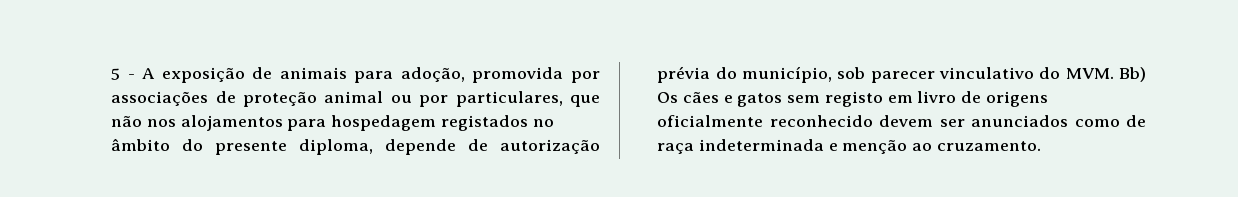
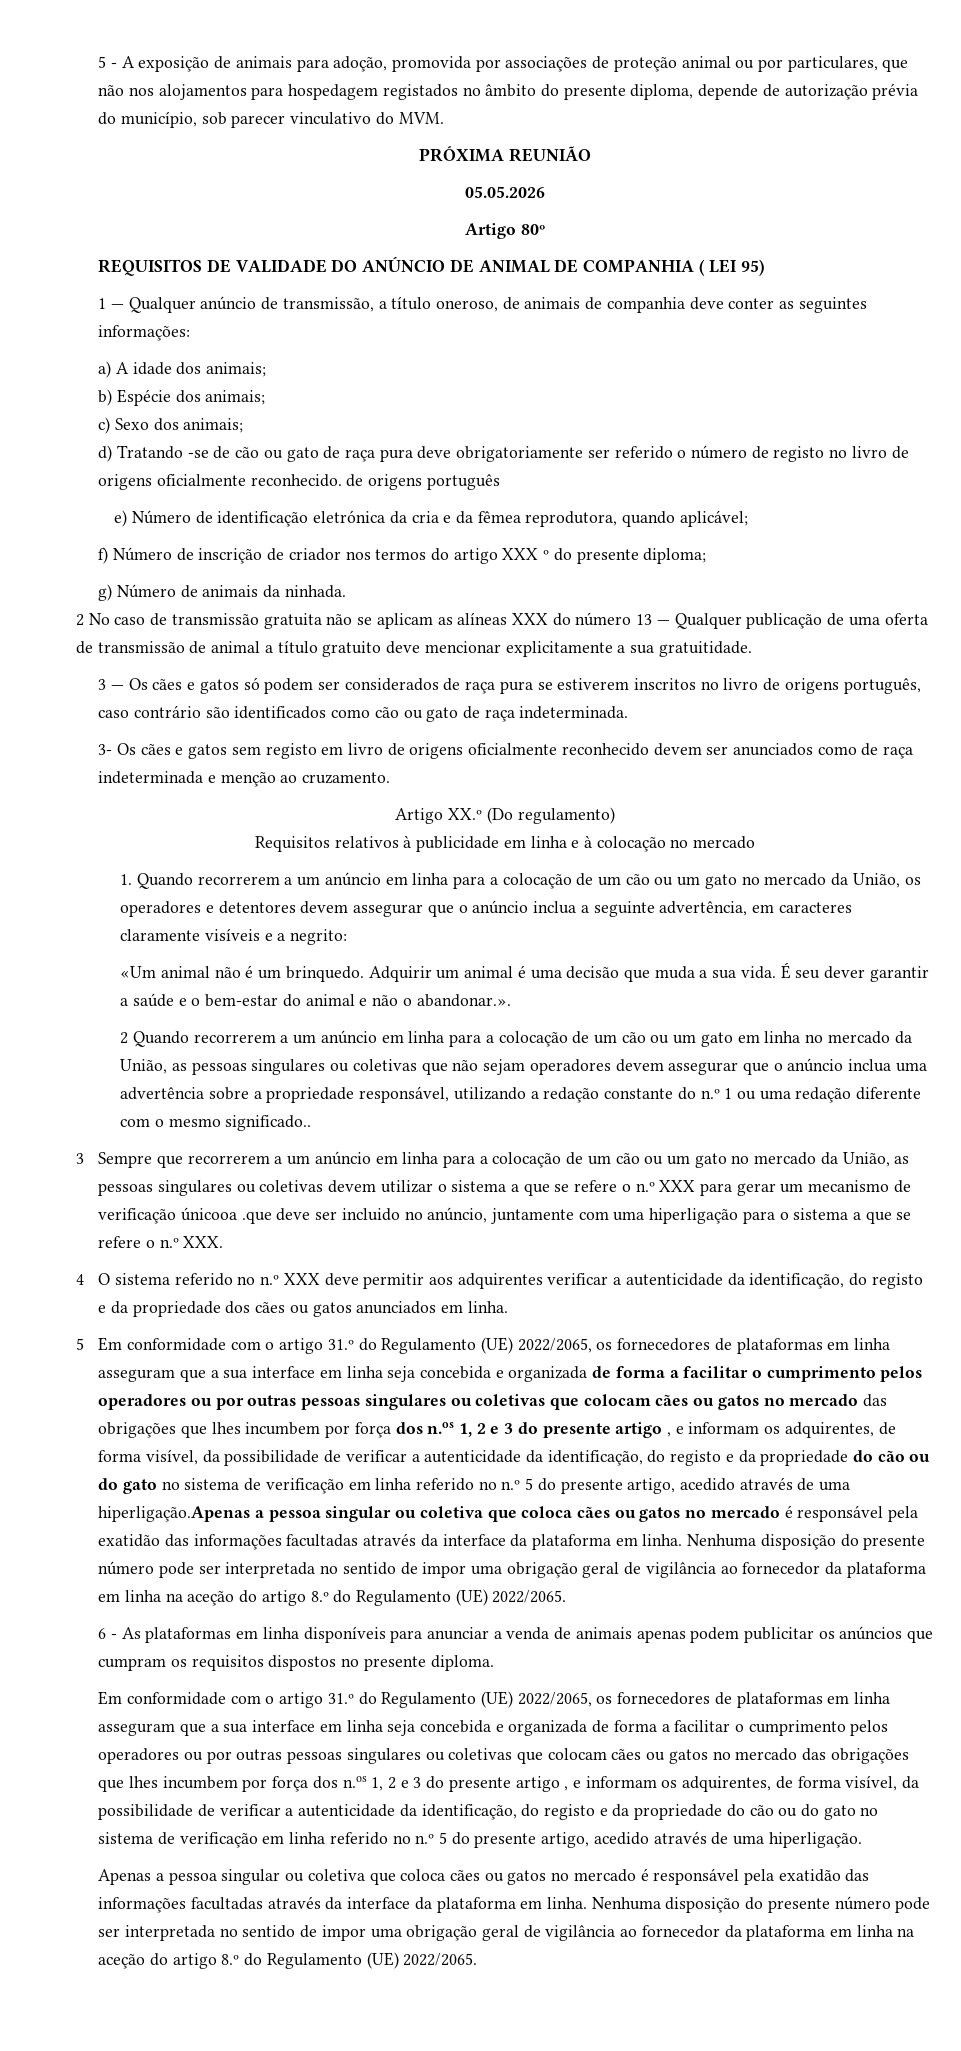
[1119,67,1146,82] Bb) -> [419,145,591,162] [465,186,545,198] [465,223,545,239] [98,256,766,276] [98,296,867,313] [98,325,191,341] [98,361,267,378] [98,389,266,406] [98,417,244,434] [98,445,909,462] [98,474,500,490] [114,510,748,527] [98,547,707,564] [98,584,346,601] [76,612,928,629] [76,640,752,657] [98,677,921,694] [98,705,629,722] [98,744,113,755] // PRÓXIMA REUNIÃO // 05.05.2026 // Artigo 80º // REQUISITOS DE VALIDADE DO ANÚNCIO DE ANIMAL DE COMPANHIA ( LEI 95) // 1 — Qualquer anúncio de transmissão, a título oneroso, de animais de companhia deve conter as seguintes informações: // a) A idade dos animais; // b) Espécie dos animais; // c) Sexo dos animais; // d) Tratando -se de cão ou gato de raça pura deve obrigatoriamente ser referido o número de registo no livro de origens oficialmente reconhecido. de origens português // e) Número de identificação eletrónica da cria e da fêmea reprodutora, quando aplicável; // f) Número de inscrição de criador nos termos do artigo XXX º do presente diploma; // g) Número de animais da ninhada. // 2 No caso de transmissão gratuita não se aplicam as alíneas XXX do número 13 — Qualquer publicação de uma oferta de transmissão de animal a título gratuito deve mencionar explicitamente a sua gratuitidade. // 3 — Os cães e gatos só podem ser considerados de raça pura se estiverem inscritos no livro de origens português, caso contrário são identificados como cão ou gato de raça indeterminada. // 3-
(1041, 146) none -> [395,807,615,824] [254,835,756,852] [120,872,921,889] [120,900,852,917] [120,928,348,945] [120,962,929,982] [120,993,511,1007] [120,1030,912,1047] [120,1058,927,1075] [120,1086,922,1103] [120,1115,312,1131] [76,1151,910,1168] [98,1180,911,1196] [98,1207,912,1224] [98,1236,224,1248] [76,1273,923,1289] [98,1301,508,1317] [76,1337,891,1354] [98,1366,923,1382] [98,1394,888,1410] [98,1422,896,1438] [98,1449,931,1466] [98,1477,851,1494] [98,1505,919,1522] [98,1533,926,1550] [98,1561,926,1578] [98,1589,567,1606] [98,1626,934,1643] [98,1655,494,1671] [98,1691,891,1708] [98,1720,889,1736] [98,1748,909,1764] [98,1775,920,1792] [98,1804,879,1820] [98,1831,862,1848] [98,1868,870,1885] [98,1896,931,1913] [98,1925,915,1941] [98,1952,478,1969] // Artigo XX.º (Do regulamento) // Requisitos relativos à publicidade em linha e à colocação no mercado // 1. Quando recorrerem a um anúncio em linha para a colocação de um cão ou um gato no mercado da União, os operadores e detentores devem assegurar que o anúncio inclua a seguinte advertência, em caracteres claramente visíveis e a negrito: // «Um animal não é um brinquedo. Adquirir um animal é uma decisão que muda a sua vida. É seu dever garantir a saúde e o bem-estar do animal e não o abandonar.». // 2 Quando recorrerem a um anúncio em linha para a colocação de um cão ou um gato em linha no mercado da União, as pessoas singulares ou coletivas que não sejam operadores devem assegurar que o anúncio inclua uma advertência sobre a propriedade responsável, utilizando a redação constante do n.º 1 ou uma redação diferente com o mesmo significado.. // 3 Sempre que recorrerem a um anúncio em linha para a colocação de um cão ou um gato no mercado da União, as pessoas singulares ou coletivas devem utilizar o sistema a que se refere o n.º XXX para gerar um mecanismo de verificação únicooa .que deve ser incluido no anúncio, juntamente com uma hiperligação para o sistema a que se refere o n.º XXX. // 4 O sistema referido no n.º XXX deve permitir aos adquirentes verificar a autenticidade da identificação, do registo e da propriedade dos cães ou gatos anunciados em linha. // 5 Em conformidade com o artigo 31.º do Regulamento (UE) 2022/2065, os fornecedores de plataformas em linha asseguram que a sua interface em linha seja concebida e organizada de forma a facilitar o cumprimento pelos operadores ou por outras pessoas singulares ou coletivas que colocam cães ou gatos no mercado das obrigações que lhes incumbem por força dos n.os 1, 2 e 3 do presente artigo , e informam os adquirentes, de forma visível, da possibilidade de verificar a autenticidade da identificação, do registo e da propriedade do cão ou do gato no sistema de verificação em linha referido no n.º 5 do presente artigo, acedido através de uma hiperligação.Apenas a pessoa singular ou coletiva que coloca cães ou gatos no mercado é responsável pela exatidão das informações facultadas através da interface da plataforma em linha. Nenhuma disposição do presente número pode ser interpretada no sentido de impor uma obrigação geral de vigilância ao fornecedor da plataforma em linha na aceção do artigo 8.º do Regulamento (UE) 2022/2065. // 6 - As plataformas em linha disponíveis para anunciar a venda de animais apenas podem publicitar os anúncios que cumpram os requisitos dispostos no presente diploma. // Em conformidade com o artigo 31.º do Regulamento (UE) 2022/2065, os fornecedores de plataformas em linha asseguram que a sua interface em linha seja concebida e organizada de forma a facilitar o cumprimento pelos operadores ou por outras pessoas singulares ou coletivas que colocam cães ou gatos no mercado das obrigações que lhes incumbem por força dos n.os 1, 2 e 3 do presente artigo , e informam os adquirentes, de forma visível, da possibilidade de verificar a autenticidade da identificação, do registo e da propriedade do cão ou do gato no sistema de verificação em linha referido no n.º 5 do presente artigo, acedido através de uma hiperligação. // Apenas a pessoa singular ou coletiva que coloca cães ou gatos no mercado é responsável pela exatidão das informações facultadas através da interface da plataforma em linha. Nenhuma disposição do presente número pode ser interpretada no sentido de impor uma obrigação geral de vigilância ao fornecedor da plataforma em linha na aceção do artigo 8.º do Regulamento (UE) 2022/2065.

